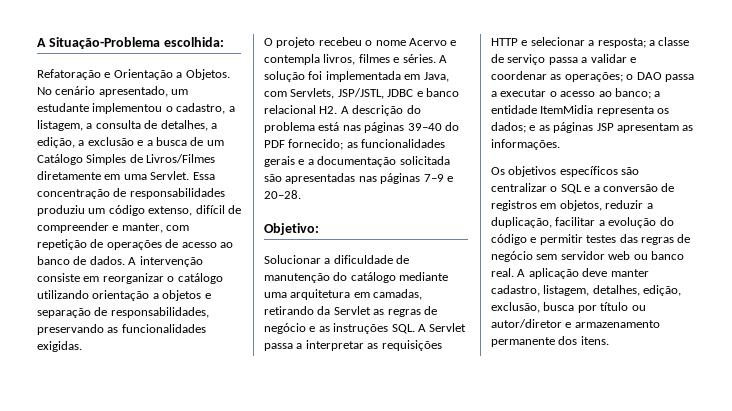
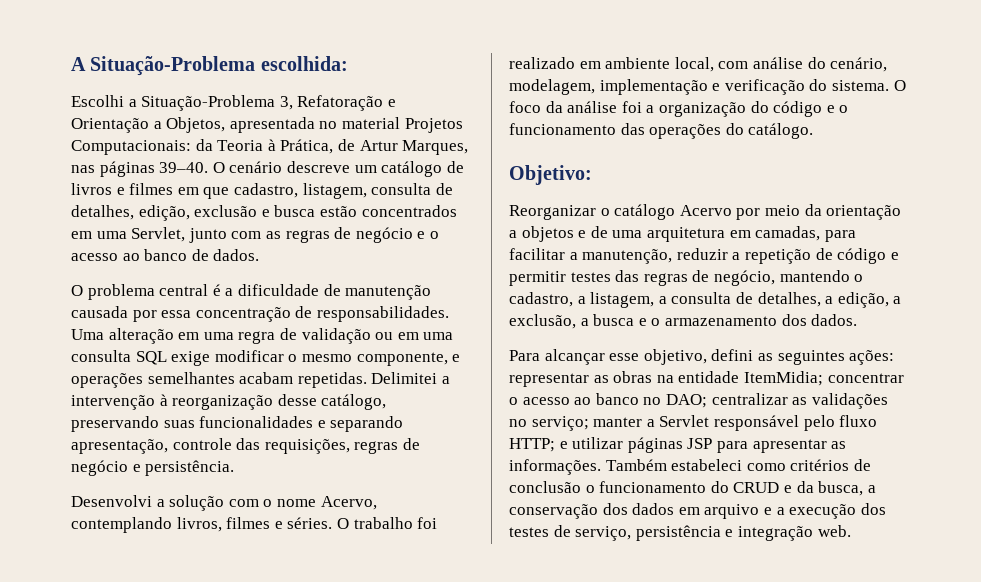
[37,69,230,80] [37,86,189,97] [37,103,163,114] Refatoração e Orientação a Objetos. No cenário apresentado, um estudante implementou -> [71,95,396,111] [71,117,463,133] [71,139,469,155] [71,161,464,177] [71,183,453,199] [71,205,457,221] [71,227,439,243] [71,249,260,261] [71,284,432,300] [71,306,449,322] [71,328,454,344] [71,350,461,366] [71,372,450,388] [71,394,387,410] [71,416,404,432] [71,438,420,454] [71,460,235,476] [71,495,377,511] [71,517,438,533] [509,57,888,72] [509,79,906,95] [509,101,849,117] [509,123,814,139] [509,165,592,185] [509,204,902,220] [509,226,856,242] [509,248,899,264] [509,270,850,286] Escolhi a Situação-Problema 3, Refatoração e Orientação a Objetos, apresentada no material Projetos Computacionais: da Teoria à Prática, de Artur Marques, nas páginas 39–40. O cenário descreve um catálogo de livros e filmes em que cadastro, listagem, consulta de detalhes, edição, exclusão e busca estão concentrados em uma Servlet, junto com as regras de negócio e o acesso ao banco de dados. // O problema central é a dificuldade de manutenção causada por essa concentração de responsabilidades. Uma alteração em uma regra de validação ou em uma consulta SQL exige modificar o mesmo componente, e operações semelhantes acabam repetidas. Delimitei a intervenção à reorganização desse catálogo, preservando suas funcionalidades e separando apresentação, controle das requisições, regras de negócio e persistência. // Desenvolvi a solução com o nome Acervo, contemplando livros, filmes e séries. O trabalho foi realizado em ambiente local, com análise do cenário, modelagem, implementação e verificação do sistema. O foco da análise foi a organização do código e o funcionamento das operações do catálogo. // Objetivo: // Reorganizar o catálogo Acervo por meio da orientação a objetos e de uma arquitetura em camadas, para facilitar a manutenção, reduzir a repetição de código e permitir testes das regras de negócio, mantendo
[87,137,224,146] [37,154,216,165] [37,171,215,180] [37,188,225,199] [37,205,241,216] [37,222,190,233] [37,239,233,250] [37,256,203,267] [37,273,223,284] [37,290,211,301] [37,307,209,318] [37,324,206,335] [37,341,82,352] [264,37,457,48] [264,54,447,65] [264,71,449,82] [264,88,459,99] [264,105,421,116] [264,122,459,133] [264,139,446,150] [264,156,450,167] [264,173,453,184] [264,190,301,199] [264,223,319,235] [264,255,410,264] [264,272,449,283] [264,289,423,300] [264,306,437,317] [264,323,467,334] [264,340,442,351] [491,37,690,48] [491,54,636,65] [491,71,694,82] [491,88,661,99] [491,105,670,116] [491,122,694,133] [491,139,560,150] [491,166,640,177] [491,183,675,194] [491,200,653,211] [491,217,674,228] [491,234,691,245] [491,251,684,262] [491,268,649,279] [491,285,682,296] [491,302,646,313] [491,319,660,328] [491,336,609,347] exclusão e a busca de um Catálogo Simples de Livros/Filmes diretamente em uma Servlet. Essa concentração de responsabilidades produziu um código extenso, difícil de compreender e manter, com repetição de operações de acesso ao banco de dados. A intervenção consiste em reorganizar o catálogo utilizando orientação a objetos e separação de responsabilidades, preservando as funcionalidades exigidas. // O projeto recebeu o nome Acervo e contempla livros, filmes e séries. A solução foi implementada em Java, com Servlets, JSP/JSTL, JDBC e banco relacional H2. A descrição do problema está nas páginas 39–40 do PDF fornecido; as funcionalidades gerais e a documentação solicitada são apresentadas nas páginas 7–9 e 20–28. // Objetivo: // Solucionar a dificuldade de manutenção do catálogo mediante uma arquitetura em camadas, retirando da Servlet as regras de negócio e as instruções SQL. A Servlet passa a interpretar as requisições HTTP e selecionar a resposta; a classe de serviço passa a validar e coordenar as operações; o DAO passa a executar o acesso ao banco; a entidade ItemMidia representa os dados; e as páginas JSP apresentam as informações. // Os objetivos específicos são centralizar o SQL e a conversão de registros em objetos, reduzir a duplicação, facilitar a evolução do código e permitir testes das regras de negócio sem servidor web ou banco real. A aplicação deve manter cadastro, listagem, detalhes, edição, exclusão, busca por título ou autor/diretor e armazenamento permanente dos itens. -> [509,314,858,329] [509,349,895,365] [509,371,904,387] [509,393,888,409] [509,415,878,431] [509,437,847,453] [509,459,871,475] [509,481,876,496] [509,503,886,519] [509,525,851,541] exclusão, a busca e o armazenamento dos dados. // Para alcançar esse objetivo, defini as seguintes ações: representar as obras na entidade ItemMidia; concentrar o acesso ao banco no DAO; centralizar as validações no serviço; manter a Servlet responsável pelo fluxo HTTP; e utilizar páginas JSP para apresentar as informações. Também estabeleci como critérios de conclusão o funcionamento do CRUD e da busca, a conservação dos dados em arquivo e a execução dos testes de serviço, persistência e integração web.

